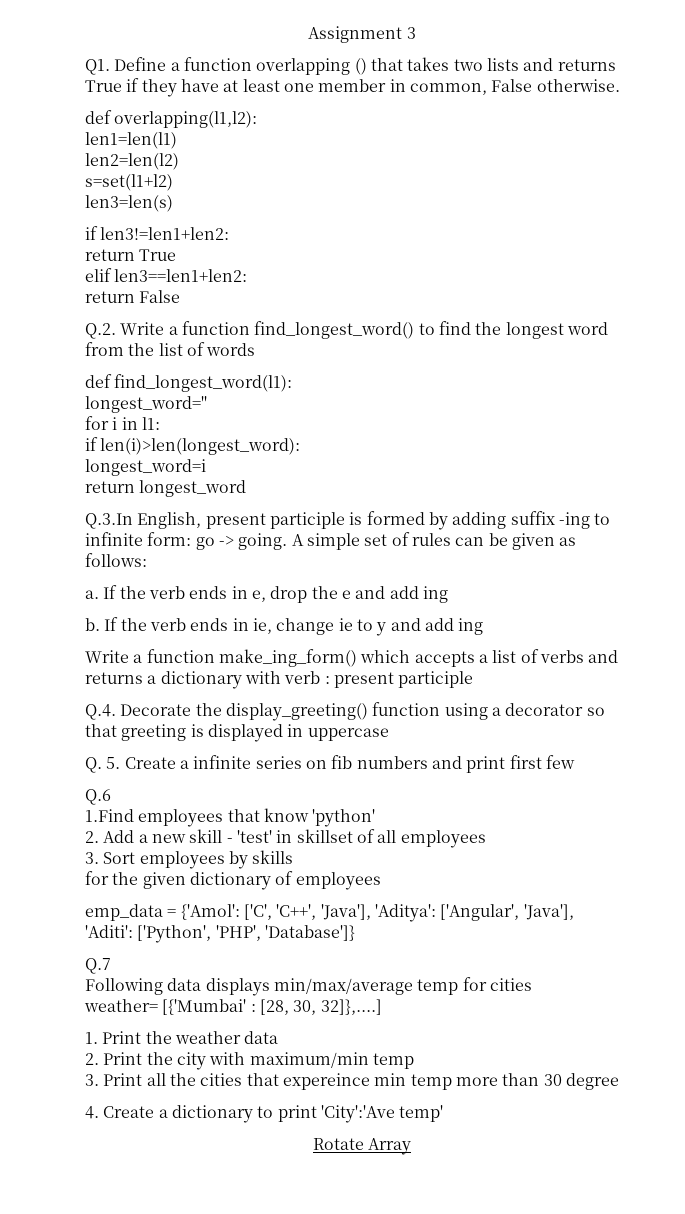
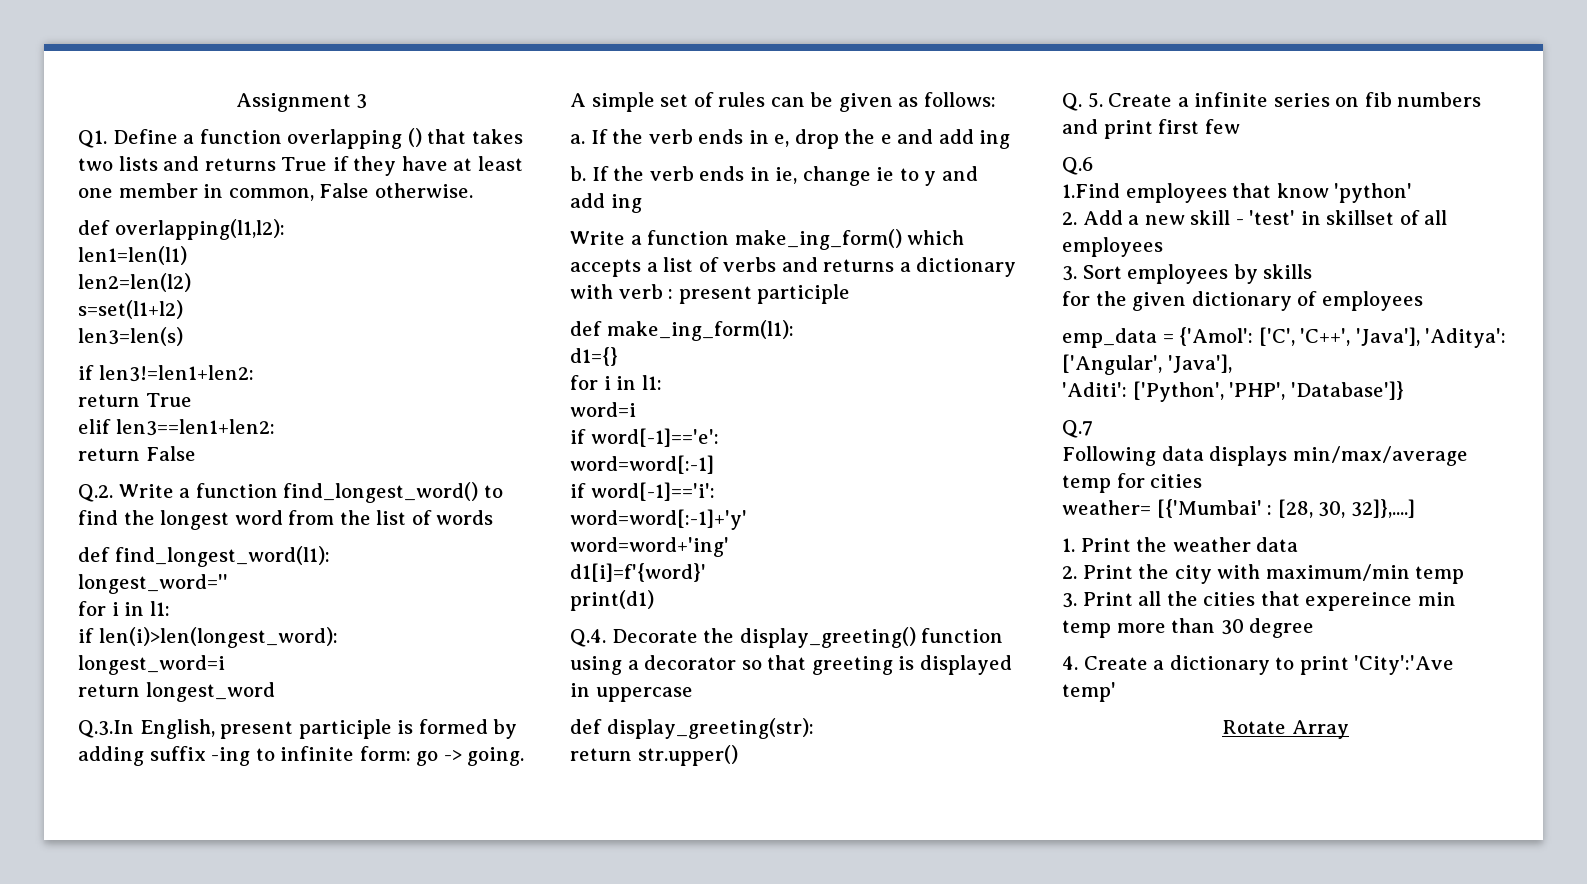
(474, 679) none -> [570,320,794,341] [570,347,618,366] [570,375,662,390] [570,402,636,417] [570,428,719,447] [570,455,714,474] [570,482,715,501] [570,509,747,530] [570,537,729,557] [570,563,706,582] [570,590,654,611] // def make_ing_form(l1): // d1={} // for i in l1: // word=i // if word[-1]=='e': // word=word[:-1] // if word[-1]=='i': // word=word[:-1]+'y' // word=word+'ing' // d1[i]=f'{word}' // print(d1)
(389, 734) none -> [570,718,814,739] [570,745,738,766] // def display_greeting(str): // return str.upper()

